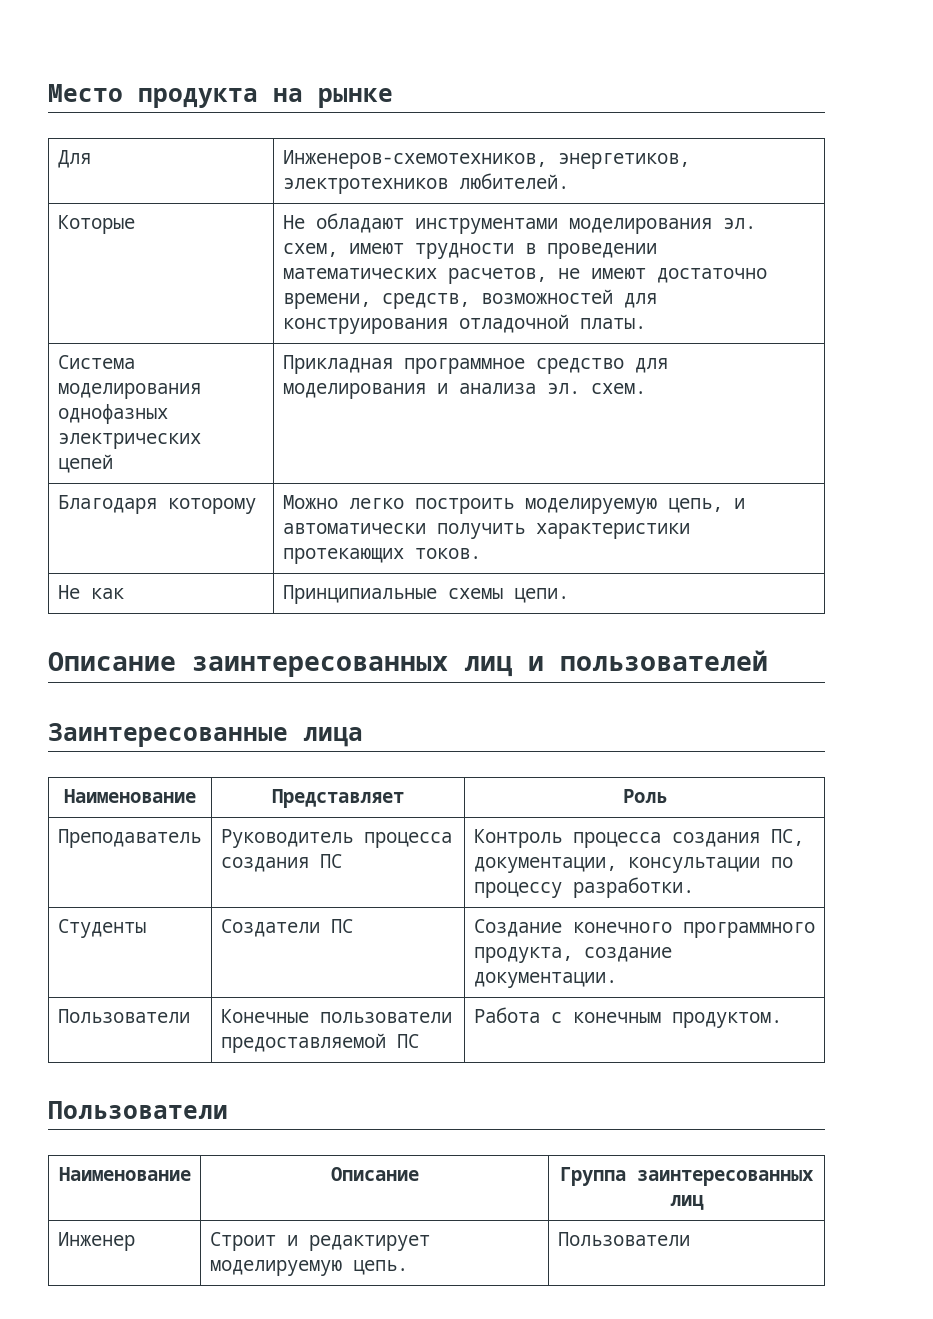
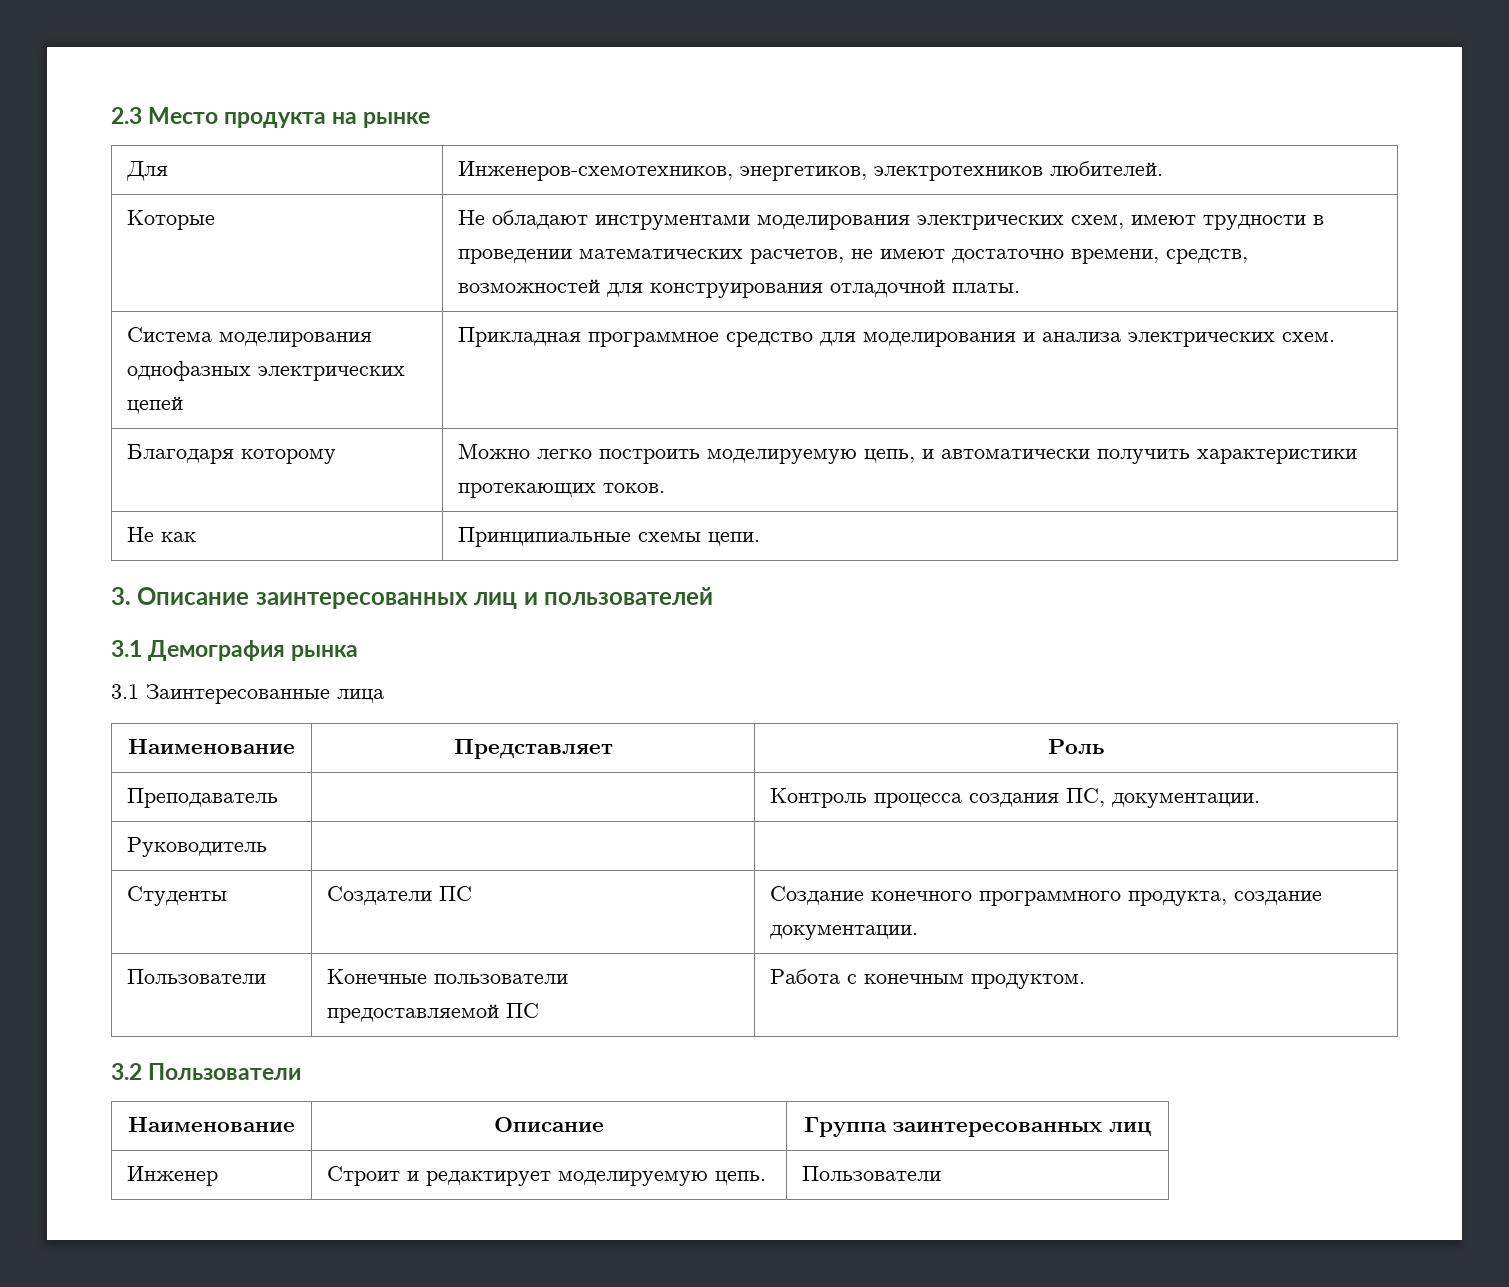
(48, 93) none -> [111,107,142,124] 2.3
[722,218,756,229] эл. -> [917,215,1065,230] электрических
[546,383,580,394] эл. -> [1128,332,1276,347] электрических
(569, 595) none -> [111,587,131,605] 3.
(768, 660) none -> [111,640,359,661] [111,684,139,699] 3.1 Демография рынка // 3.1
[220,829,452,848] [220,854,342,872] Руководитель процесса создания ПС -> (279, 798) none
[473,857,793,873] [473,877,694,898] документации, консультации по процессу разработки. -> [1112,793,1261,808] [127,837,268,857] документации. // Руководитель | |
(782, 1020) none -> [111,1063,142,1080] 3.2

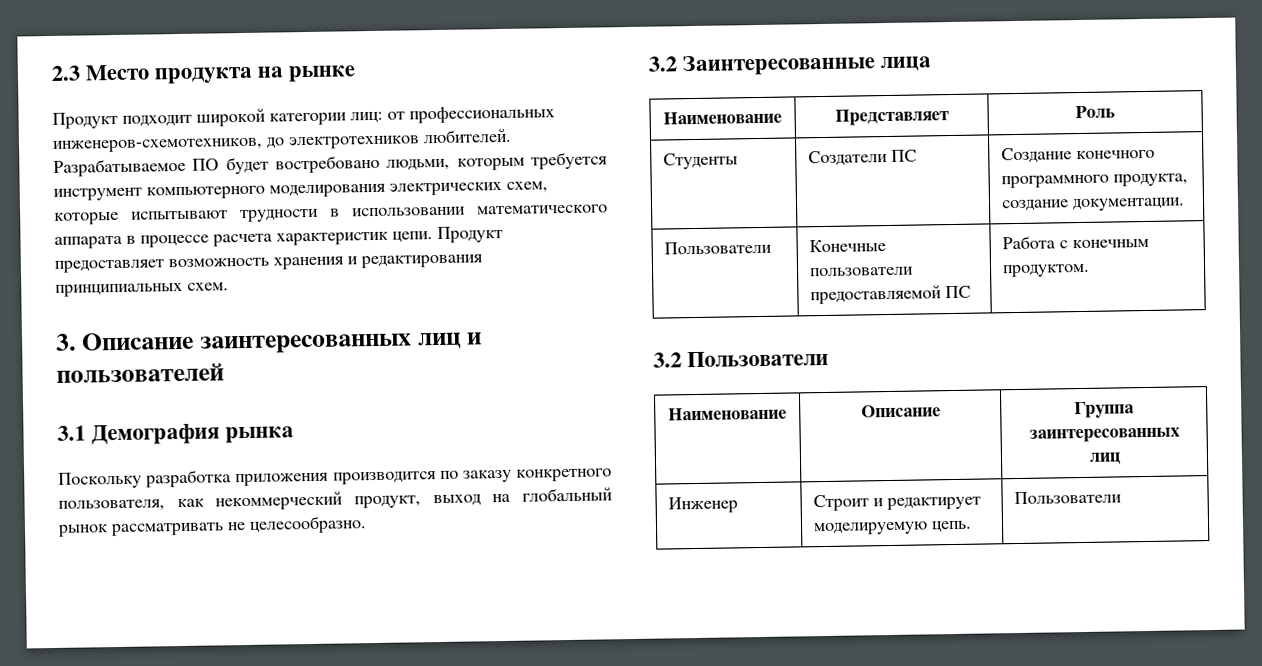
[126,161,169,181] [458,161,1164,181] [127,210,216,230] [458,210,1325,230] [458,249,1249,264] [458,279,1021,298] [127,327,373,347] [127,361,406,381] [127,396,184,414] [458,327,1336,347] [127,444,337,464] [458,443,1358,464] [458,483,666,498] [127,527,197,542] [458,527,761,547] // Для | Инженеров-схемотехников, энергетиков, электротехников любителей. // Которые | Не обладают инструментами моделирования электрических схем, имеют трудности в проведении математических расчетов, не имеют достаточно времени, средств, возможностей для конструирования отладочной платы. // Система моделирования однофазных электрических цепей | Прикладная программное средство для моделирования и анализа электрических схем. // Благодаря которому | Можно легко построить моделируемую цепь, и автоматически получить характеристики протекающих токов. // Не как | Принципиальные схемы цепи. -> [52,105,555,129] [52,128,512,153] [53,151,608,177] [53,181,548,201] [54,204,608,225] [54,225,503,249] [54,254,483,273] [55,282,229,297] // Продукт подходит широкой категории лиц: от профессиональных инженеров-схемотехников, до электротехников любителей. Разрабатываемое ПО будет востребовано людьми, которым требуется инструмент компьютерного моделирования электрических схем, которые испытывают трудности в использовании математического аппарата в процессе расчета характеристик цепи. Продукт предоставляет возможность хранения и редактирования принципиальных схем.
[111,684,139,699] 3.1 -> [58,468,613,489] [58,487,614,512] [57,515,367,537] [648,56,677,72] Поскольку разработка приложения производится по заказу конкретного пользователя, как некоммерческий продукт, выход на глобальный рынок рассматривать не целесообразно. // 3.2
[127,788,279,808] [770,788,1261,808] [127,837,268,857] // Преподаватель | | Контроль процесса создания ПС, документации. // Руководитель | | -> (1115, 112) none

